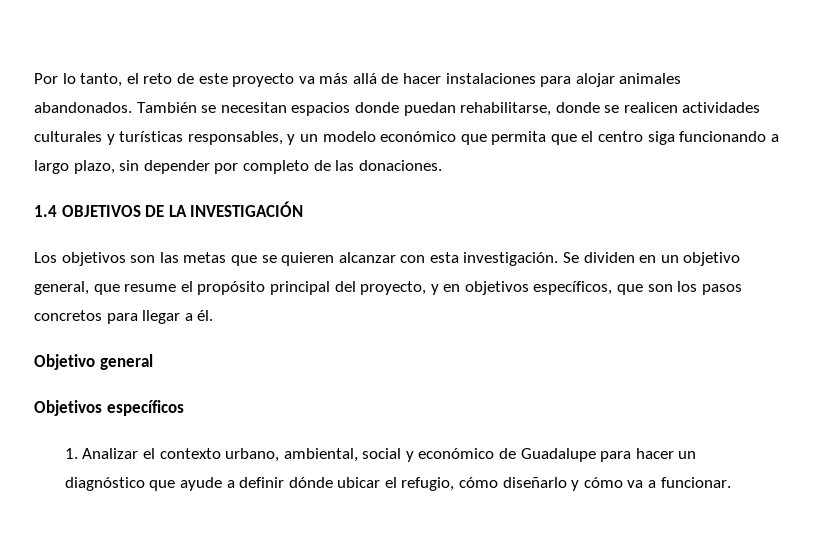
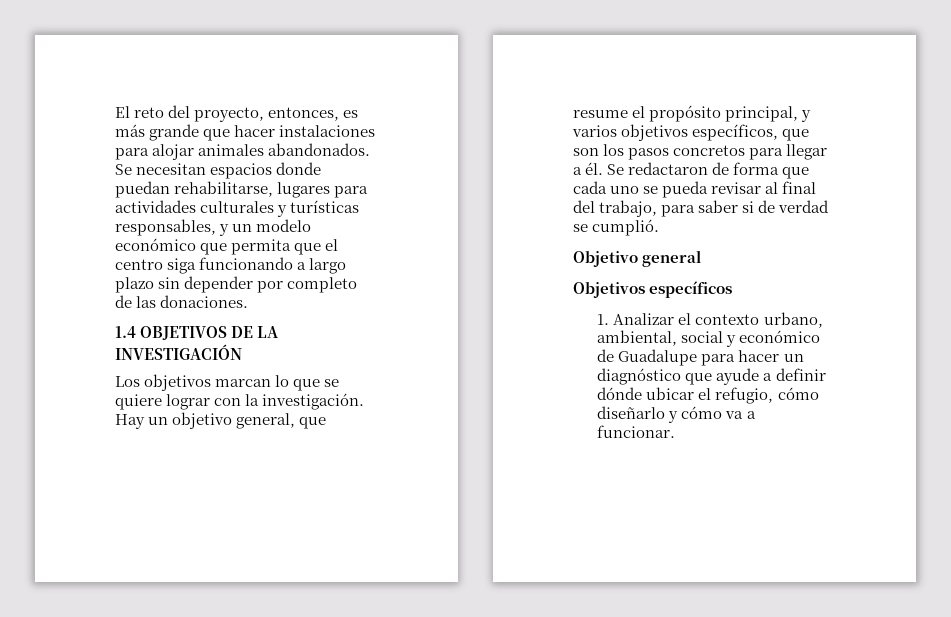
[34,73,399,87] Por lo tanto, el reto de este proyecto va más allá de -> [115,105,359,122] [115,124,231,141] El reto del proyecto, entonces, es más grande que
[136,102,217,113] También se -> [115,164,132,175] Se
[555,102,678,113] donde se realicen -> [277,182,369,198] lugares para
[73,160,115,174] plazo, -> [115,277,154,293] plazo
[130,252,657,266] son las metas que se quieren alcanzar con esta investigación. Se dividen en -> [215,375,340,391] [115,393,365,410] [115,414,145,429] marcan lo que se quiere lograr con la investigación. Hay
[269,281,461,295] principal del proyecto, y en -> [725,106,812,122] [572,125,617,137] principal, y varios
(214, 315) none -> [607,162,810,179] [573,181,817,198] [573,200,830,217] [573,219,660,236] Se redactaron de forma que cada uno se pueda revisar al final del trabajo, para saber si de verdad se cumplió.

